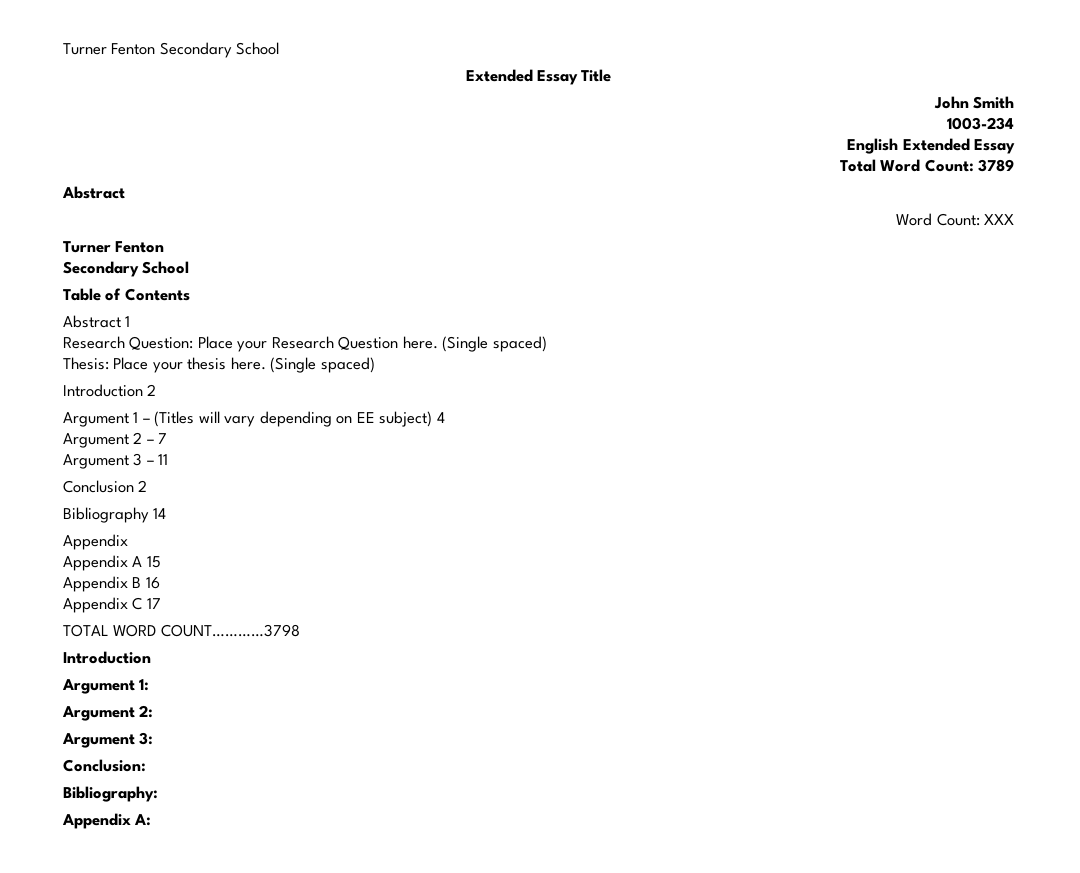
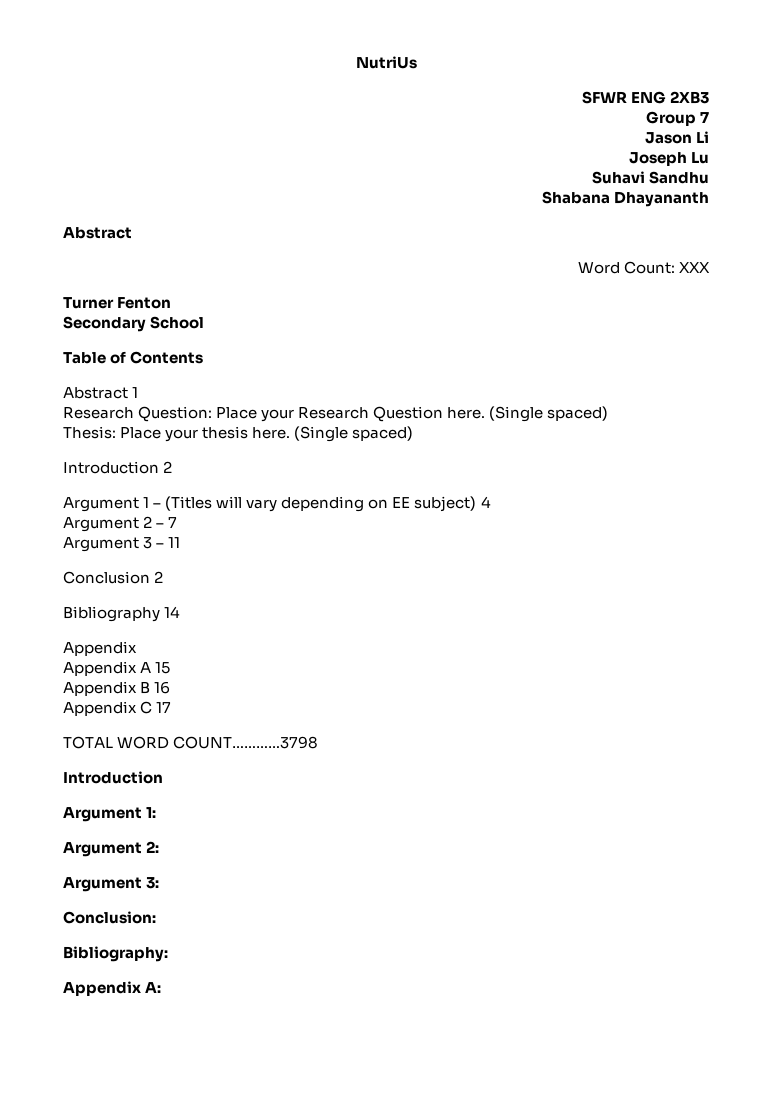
[63,42,280,58] [465,69,612,85] [933,96,1014,109] [947,117,1014,130] [847,138,1016,154] [839,159,1015,172] Turner Fenton Secondary School // Extended Essay Title // John Smith // 1003-234 // English Extended Essay // Total Word Count: 3789 -> [355,56,417,69] [581,91,709,104] [645,111,709,126] [644,131,709,144] [628,152,709,166] [591,171,709,184] [541,191,709,207] NutriUs // SFWR ENG 2XB3 // Group 7 // Jason Li // Joseph Lu // Suhavi Sandhu // Shabana Dhayananth

